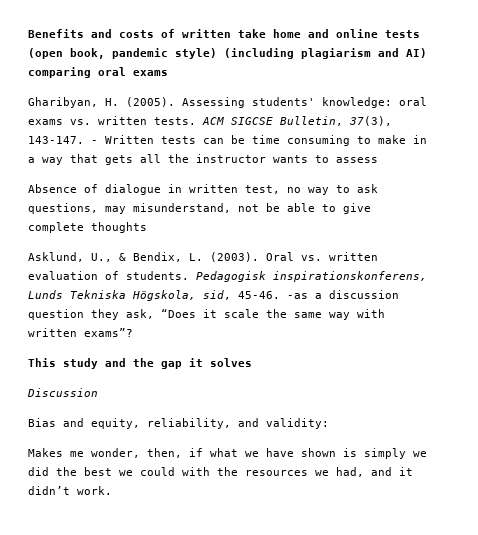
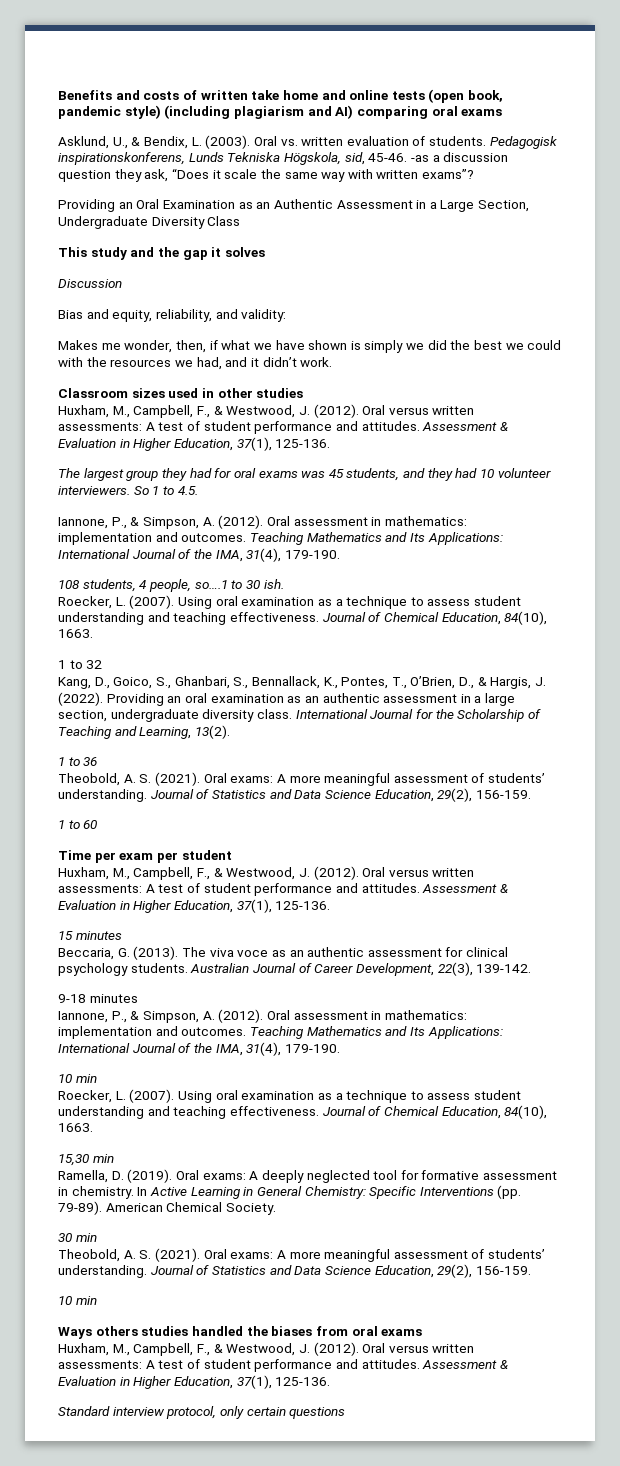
[28,97,427,108] [28,116,392,126] [28,135,427,146] [28,154,378,165] [28,184,378,195] [28,203,371,214] [28,222,147,233] // Gharibyan, H. (2005). Assessing students' knowledge: oral exams vs. written tests. ACM SIGCSE Bulletin, 37(3), 143-147. - Written tests can be time consuming to make in a way that gets all the instructor wants to assess // Absence of dialogue in written test, no way to ask questions, may misunderstand, not be able to give complete thoughts -> (503, 112) none
(133, 332) none -> [58,199,530,212] [58,216,241,229] // Providing an Oral Examination as an Authentic Assessment in a Large Section, Undergraduate Diversity Class
(112, 490) none -> [58,388,304,398] [58,404,475,418] [58,421,508,434] [58,437,331,451] [58,468,551,481] [58,486,198,495] [58,515,467,529] [58,532,503,545] [58,548,340,562] [58,579,284,592] [58,595,522,609] [58,611,548,625] [58,629,93,638] [58,660,103,669] [58,676,547,689] [58,692,516,706] [58,709,541,722] [58,725,230,739] [58,757,98,766] [58,772,546,786] [58,788,531,802] [58,820,98,829] [58,850,232,863] [58,866,475,880] [58,883,508,896] [58,899,331,913] [58,931,122,940] [58,946,509,960] [58,962,532,976] [58,994,138,1003] [58,1009,467,1023] [58,1026,503,1039] [58,1042,340,1056] [58,1074,97,1083] [58,1089,522,1103] [58,1105,548,1119] [58,1123,93,1132] [58,1154,114,1166] [58,1169,558,1183] [58,1185,522,1199] [58,1201,276,1215] [58,1233,97,1242] [58,1248,546,1262] [58,1264,531,1278] [58,1296,97,1305] [58,1326,423,1339] [58,1342,475,1356] [58,1359,508,1372] [58,1375,331,1389] [58,1406,346,1419] // Classroom sizes used in other studies // Huxham, M., Campbell, F., & Westwood, J. (2012). Oral versus written assessments: A test of student performance and attitudes. Assessment & Evaluation in Higher Education, 37(1), 125-136. // The largest group they had for oral exams was 45 students, and they had 10 volunteer interviewers. So 1 to 4.5. // Iannone, P., & Simpson, A. (2012). Oral assessment in mathematics: implementation and outcomes. Teaching Mathematics and Its Applications: International Journal of the IMA, 31(4), 179-190. // 108 students, 4 people, so….1 to 30 ish. // Roecker, L. (2007). Using oral examination as a technique to assess student understanding and teaching effectiveness. Journal of Chemical Education, 84(10), 1663. // 1 to 32 // Kang, D., Goico, S., Ghanbari, S., Bennallack, K., Pontes, T., O’Brien, D., & Hargis, J. (2022). Providing an oral examination as an authentic assessment in a large section, undergraduate diversity class. International Journal for the Scholarship of Teaching and Learning, 13(2). // 1 to 36 // Theobold, A. S. (2021). Oral exams: A more meaningful assessment of students’ understanding. Journal of Statistics and Data Science Education, 29(2), 156-159. // 1 to 60 // Time per exam per student // Huxham, M., Campbell, F., & Westwood, J. (2012). Oral versus written assessments: A test of student performance and attitudes. Assessment & Evaluation in Higher Education, 37(1), 125-136. // 15 minutes // Beccaria, G. (2013). The viva voce as an authentic assessment for clinical psychology students. Australian Journal of Career Development, 22(3), 139-142. // 9-18 minutes // Iannone, P., & Simpson, A. (2012). Oral assessment in mathematics: implementation and outcomes. Teaching Mathematics and Its Applications: International Journal of the IMA, 31(4), 179-190. // 10 min // Roecker, L. (2007). Using oral examination as a technique to assess student understanding and teaching effectiveness. Journal of Chemical Education, 84(10), 1663. // 15,30 min // Ramella, D. (2019). Oral exams: A deeply neglected tool for formative assessment in chemistry. In Active Learning in General Chemistry: Specific Interventions (pp. 79-89). American Chemical Society. // 30 min // Theobold, A. S. (2021). Oral exams: A more meaningful assessment of students’ understanding. Journal of Statistics and Data Science Education, 29(2), 156-159. // 10 min // Ways others studies handled the biases from oral exams // Huxham, M., Campbell, F., & Westwood, J. (2012). Oral versus written assessments: A test of student performance and attitudes. Assessment & Evaluation in Higher Education, 37(1), 125-136. // Standard interview protocol, only certain questions

